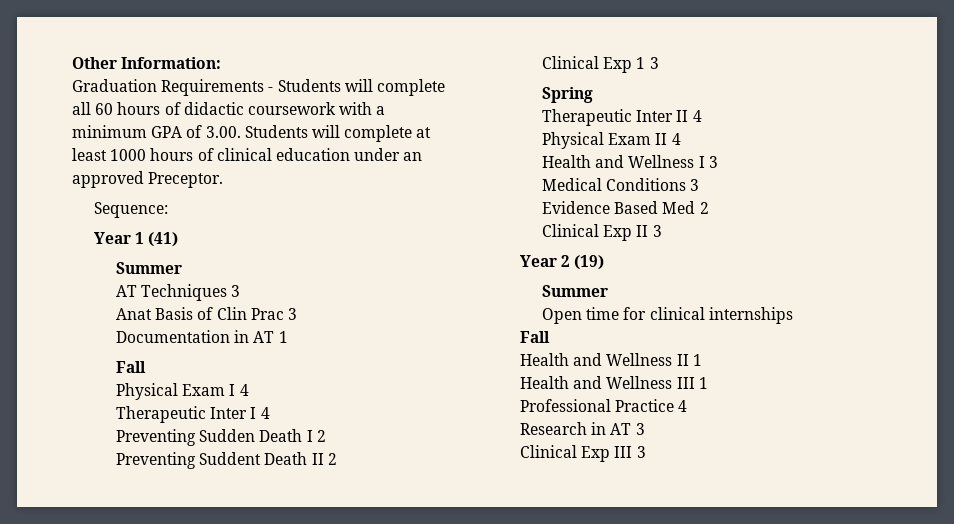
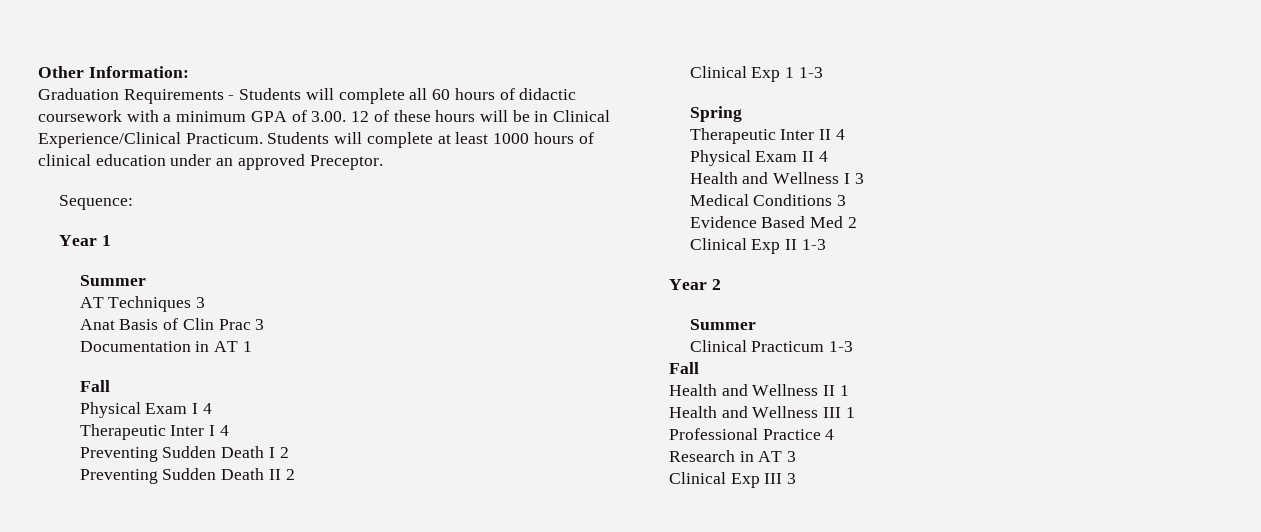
(241, 132) none -> [351,110,611,122] [38,132,263,148] 12 of these hours will be in Clinical Experience/Clinical Practicum.
[148,232,179,247] (41) -> (111, 240) none
[199,452,262,465] Suddent -> [162,468,217,480] Sudden
[649,57,659,69] 3 -> [798,67,823,78] 1-3
[652,225,662,237] 3 -> [801,239,826,250] 1-3
[574,255,605,270] [542,285,609,297] [542,307,793,324] (19) // Summer // Open time for clinical internships -> [689,319,756,330] [689,340,854,352] // Summer // Clinical Practicum 1-3

